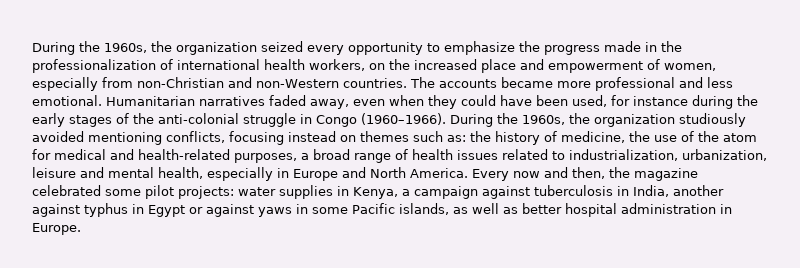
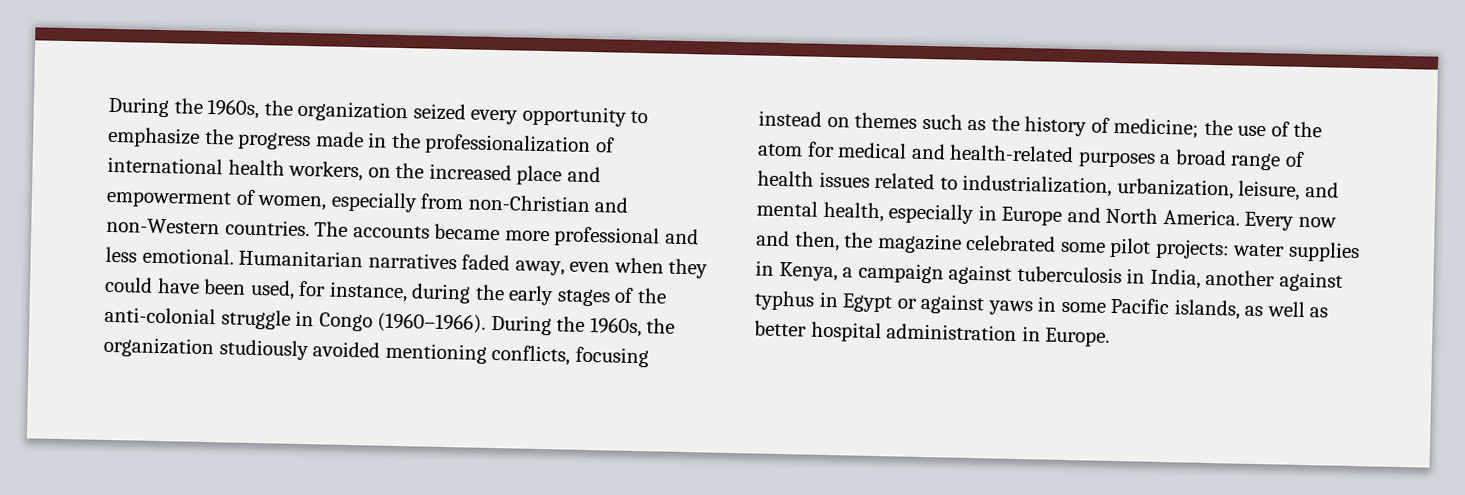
[633,96,688,106] instance -> [328,281,408,303] instance,
[447,135,466,142] as: -> [967,119,987,131] as
[561,131,625,143] medicine, -> [1113,117,1200,139] medicine;
[234,153,297,163] purposes, -> [1077,151,1156,168] purposes
[32,167,76,178] leisure -> [1238,180,1301,201] leisure,

